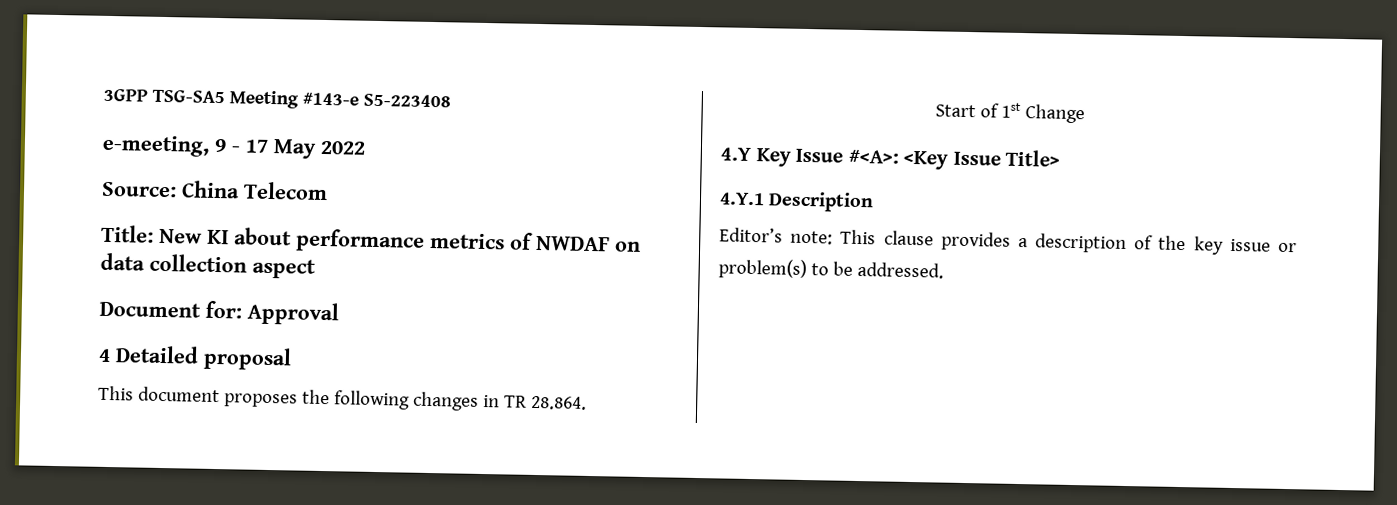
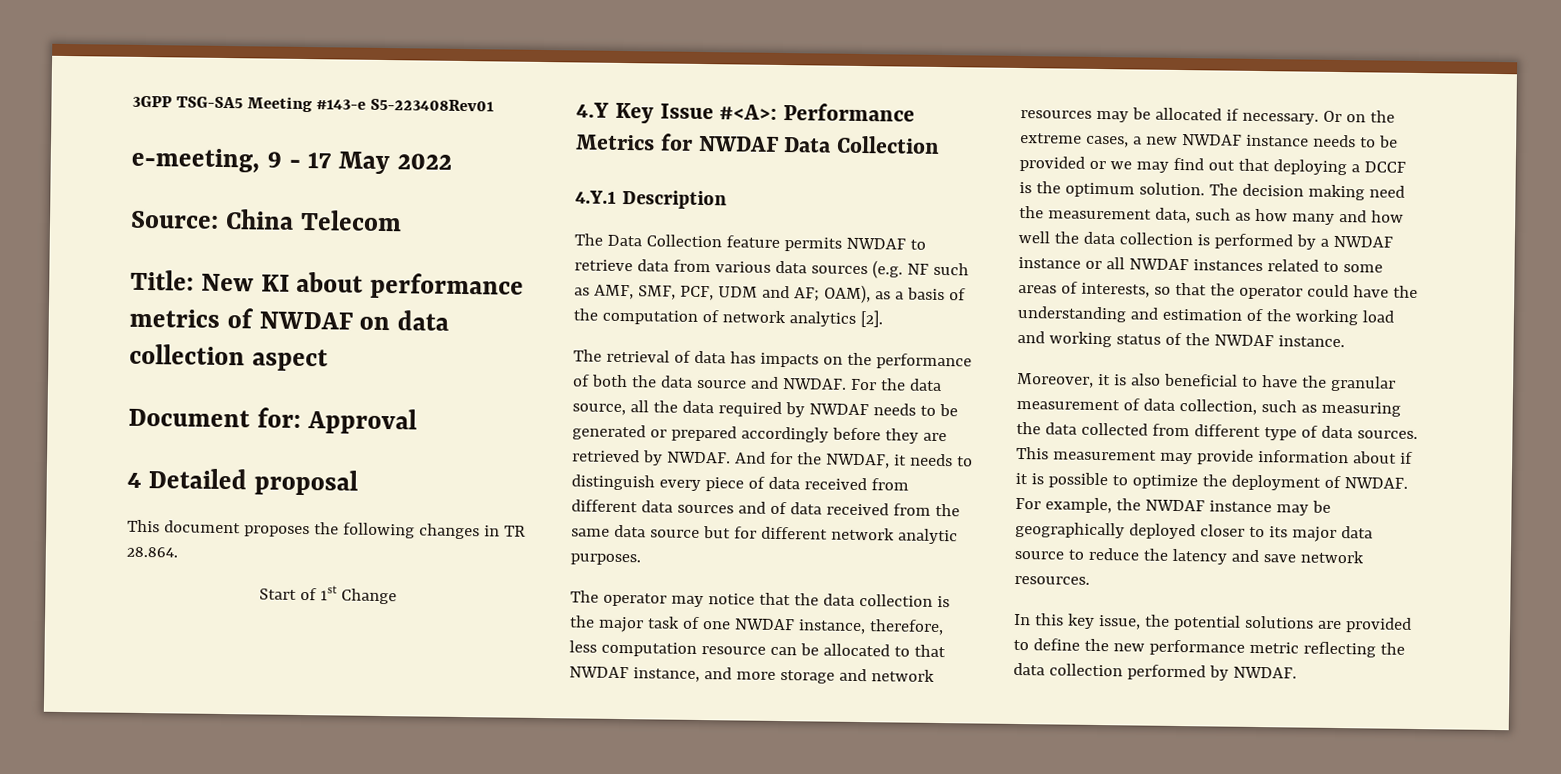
[362,93,451,108] S5-223408 -> [369,98,494,112] S5-223408Rev01
[903,149,1061,170] [719,191,875,213] [719,227,1297,255] [718,258,944,280] <Key Issue Title> // 4.Y.1 Description // Editor’s note: This clause provides a description of the key issue or problem(s) to be addressed. -> [783,103,915,122] [575,133,940,154] [575,189,727,210] [574,233,926,252] [574,259,969,279] [574,284,966,304] [573,308,883,328] [573,349,972,370] [572,374,942,392] [572,400,958,418] [572,424,947,444] [572,449,973,469] [571,474,909,492] [571,499,960,517] [571,524,958,545] [570,553,641,566] [570,590,950,608] [569,615,944,636] [569,640,946,658] [569,666,935,684] [1020,107,1395,125] [1020,132,1398,148] [1019,155,1406,176] [1019,181,1405,201] [1019,205,1404,225] [1018,230,1393,250] [1018,256,1383,273] [1018,281,1418,300] [1017,305,1395,326] [1017,330,1345,348] [1017,372,1396,392] [1016,398,1401,417] [1016,421,1418,441] [1016,446,1413,465] [1015,472,1408,491] [1015,497,1331,516] [1015,521,1373,542] [1014,547,1364,565] [1014,575,1090,585] [1014,613,1412,633] [1013,638,1405,658] [1013,662,1297,681] Performance Metrics for NWDAF Data Collection // 4.Y.1 Description // The Data Collection feature permits NWDAF to retrieve data from various data sources (e.g. NF such as AMF, SMF, PCF, UDM and AF; OAM), as a basis of the computation of network analytics [2]. // The retrieval of data has impacts on the performance of both the data source and NWDAF. For the data source, all the data required by NWDAF needs to be generated or prepared accordingly before they are retrieved by NWDAF. And for the NWDAF, it needs to distinguish every piece of data received from different data sources and of data received from the same data source but for different network analytic purposes. // The operator may notice that the data collection is the major task of one NWDAF instance, therefore, less computation resource can be allocated to that NWDAF instance, and more storage and network resources may be allocated if necessary. Or on the extreme cases, a new NWDAF instance needs to be provided or we may find out that deploying a DCCF is the optimum solution. The decision making need the measurement data, such as how many and how well the data collection is performed by a NWDAF instance or all NWDAF instances related to some areas of interests, so that the operator could have the understanding and estimation of the working load and working status of the NWDAF instance. // Moreover, it is also beneficial to have the granular measurement of data collection, such as measuring the data collected from different type of data sources. This measurement may provide information about if it is possible to optimize the deployment of NWDAF. For example, the NWDAF instance may be geographically deployed closer to its major data source to reduce the latency and save network resources. // In this key issue, the potential solutions are provided to define the new performance metric reflecting the data collection performed by NWDAF.

